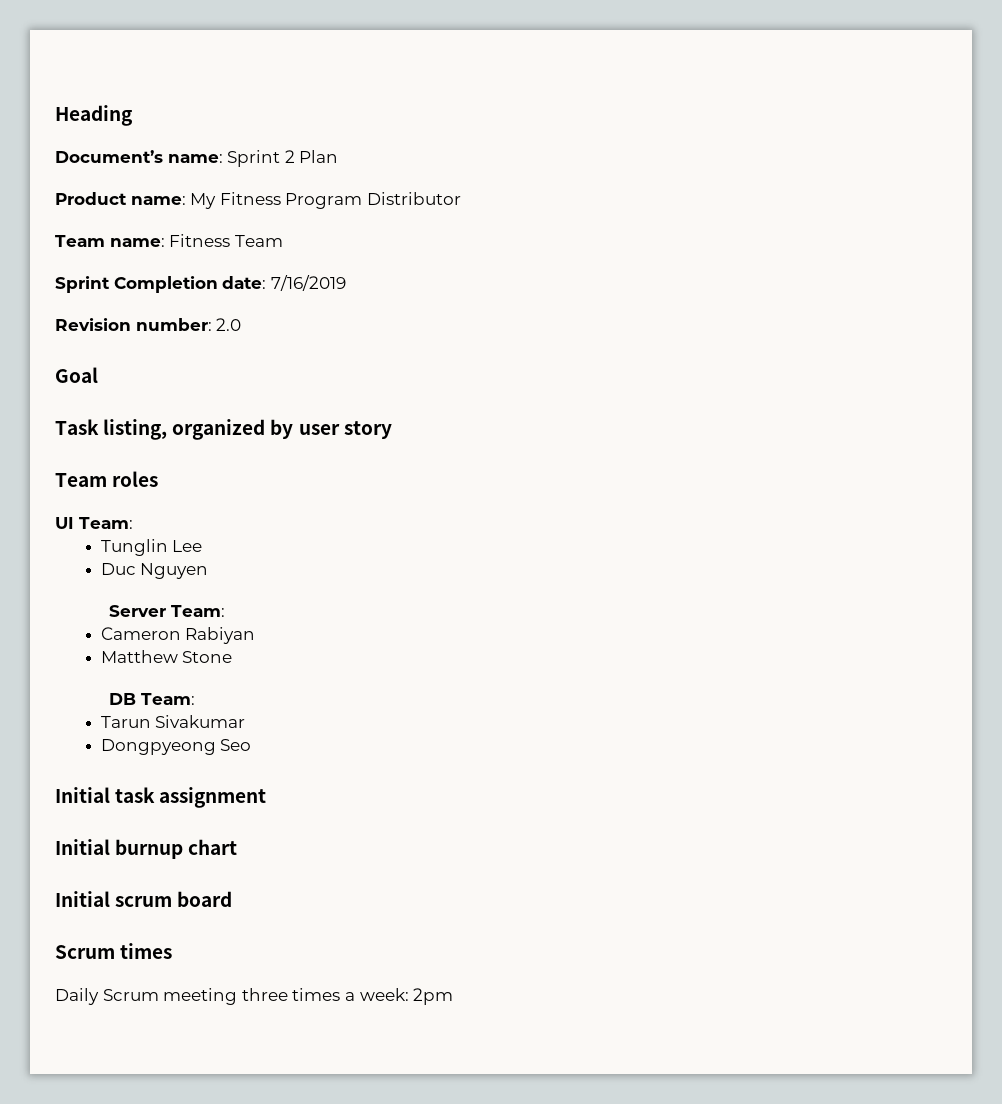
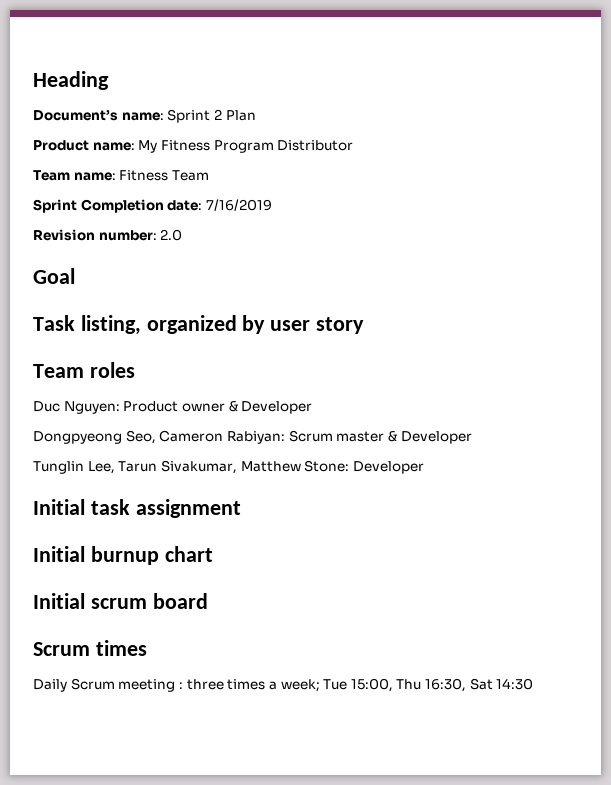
[55,517,133,529] [100,539,203,556] [100,563,209,579] [109,605,225,617] [100,627,256,644] [100,650,233,663] [109,693,195,705] [100,715,246,728] [100,739,252,755] UI Team: // Tunglin Lee // Duc Nguyen // Server Team: // Cameron Rabiyan // Matthew Stone // DB Team: // Tarun Sivakumar // Dongpyeong Seo -> [33,401,313,414] [33,430,472,444] [33,460,424,474] Duc Nguyen: Product owner & Developer // Dongpyeong Seo, Cameron Rabiyan: Scrum master & Developer // Tunglin Lee, Tarun Sivakumar, Matthew Stone: Developer
(238, 996) none -> [178,682,183,689] :
[359,988,454,1005] week: 2pm -> [280,678,534,692] week; Tue 15:00, Thu 16:30, Sat 14:30

